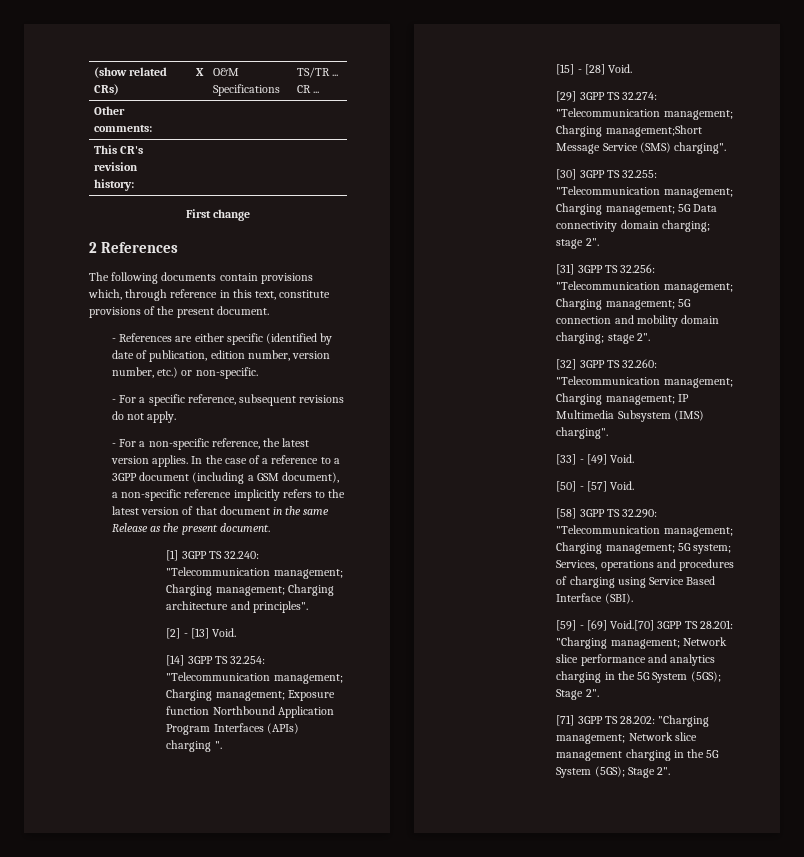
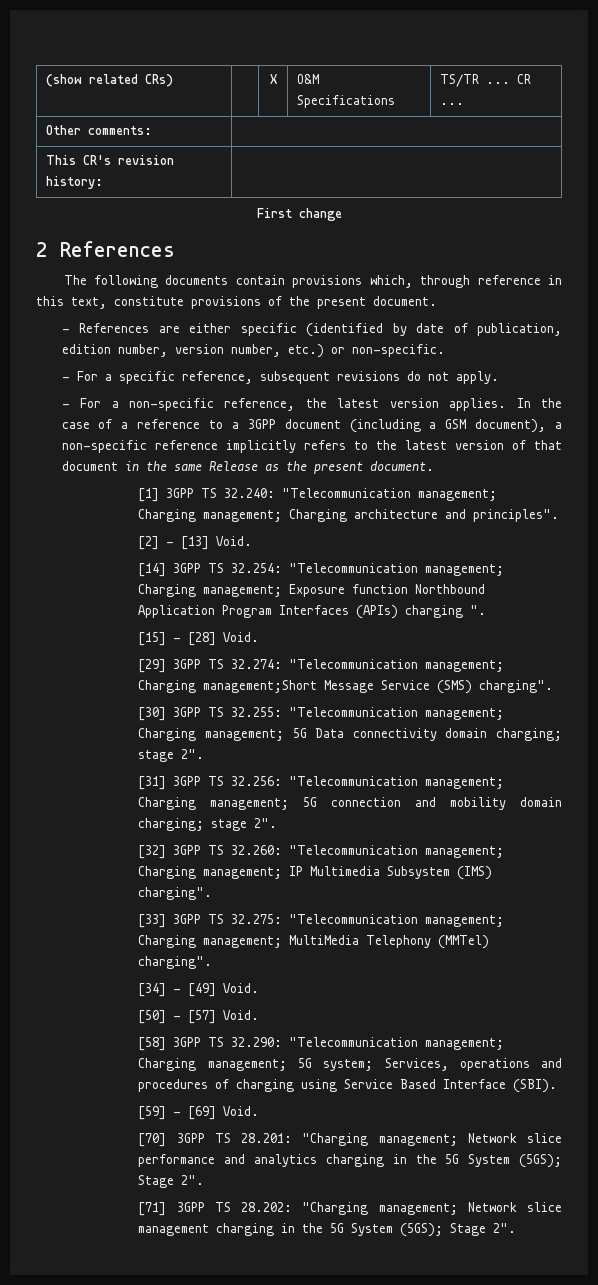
(577, 459) none -> [173,914,505,927] [138,935,490,949] [138,956,213,969] [138,983,167,997] 3GPP TS 32.275: "Telecommunication management; Charging management; MultiMedia Telephony (MMTel) charging". // [34]
[610,620,655,631] Void.[70] -> [223,1106,260,1116] [138,1133,167,1147] Void. // [70]

